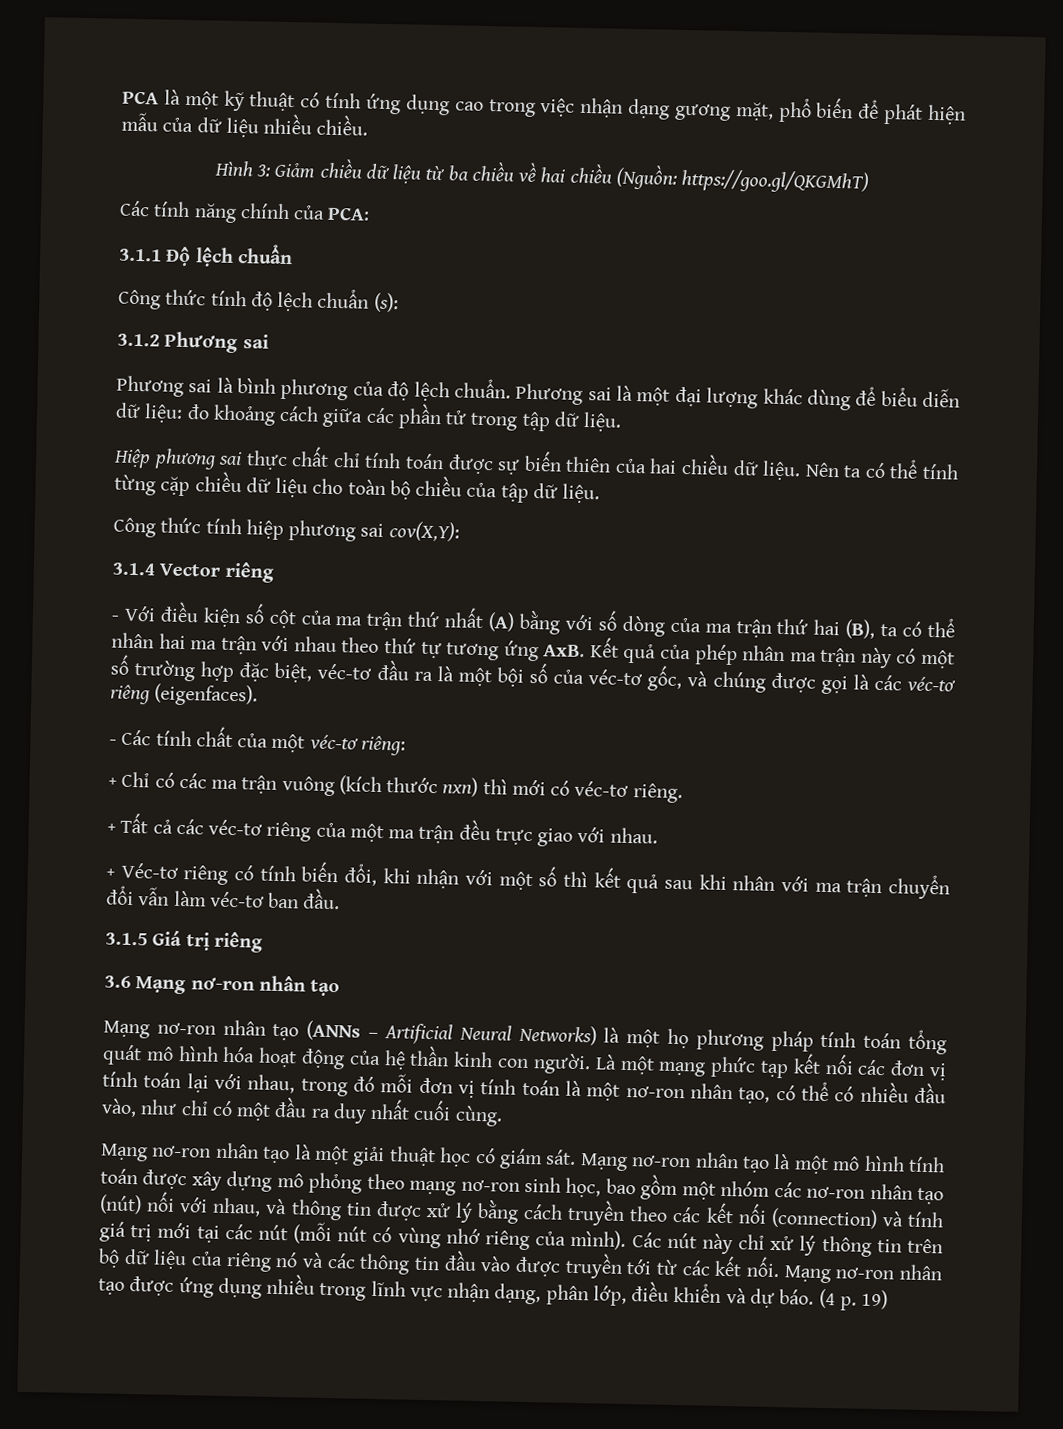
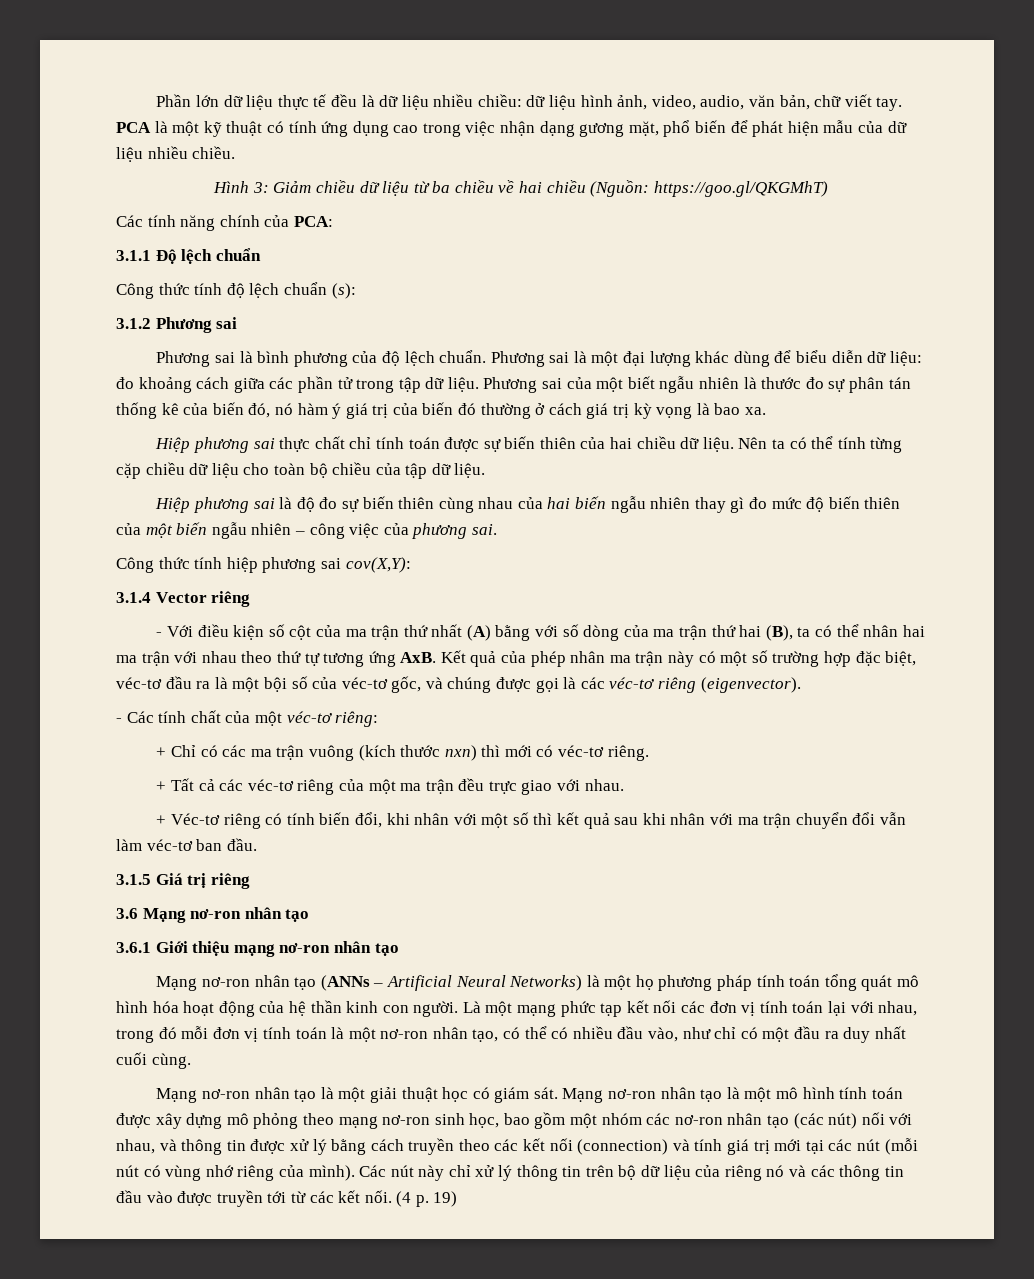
(122, 97) none -> [156,94,903,111] Phần lớn dữ liệu thực tế đều là dữ liệu nhiều chiều: dữ liệu hình ảnh, video, audio, văn bản, chữ viết tay.
(623, 421) none -> [483,376,911,393] [116,402,766,419] Phương sai của một biết ngẫu nhiên là thước đo sự phân tán thống kê của biến đó, nó hàm ý giá trị của biến đó thường ở cách giá trị kỳ vọng là bao xa.
(601, 493) none -> [155,496,901,513] [116,522,497,539] // Hiệp phương sai là độ đo sự biến thiên cùng nhau của hai biến ngẫu nhiên thay gì đo mức độ biến thiên của một biến ngẫu nhiên – công việc của phương sai.
[154,683,259,707] (eigenfaces). -> [700,677,801,693] (eigenvector).
[416,868,460,889] nhận -> [414,813,450,825] nhân
(341, 988) none -> [116,941,399,957] // 3.6.1 Giới thiệu mạng nơ-ron nhân tạo
[99,1194,142,1215] (nút) -> [793,1113,858,1129] (các nút)
[783,1264,943,1284] [98,1273,815,1308] Mạng nơ-ron nhân tạo được ứng dụng nhiều trong lĩnh vực nhận dạng, phân lớp, điều khiển và dự báo. -> (392, 1196) none

